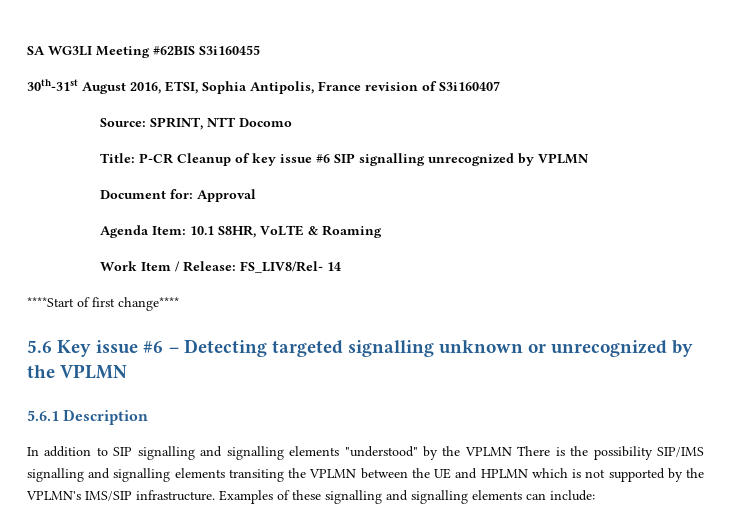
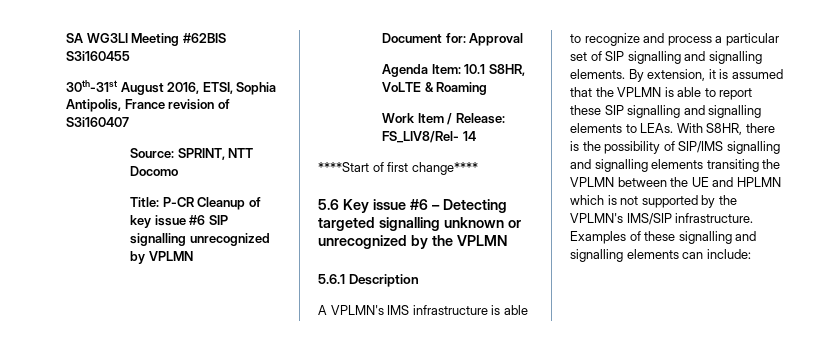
[27,446,108,457] In addition to -> [318,305,528,315] [570,33,779,46] [570,51,762,64] [570,69,783,82] [570,87,753,100] [570,105,601,115] A VPLMN's IMS infrastructure is able to recognize and process a particular set of SIP signalling and signalling elements. By extension, it is assumed that the VPLMN is able to report these
[344,446,551,460] "understood" by the VPLMN There -> [625,123,775,135] to LEAs. With S8HR, there
(653, 453) none -> [663,141,675,151] of

